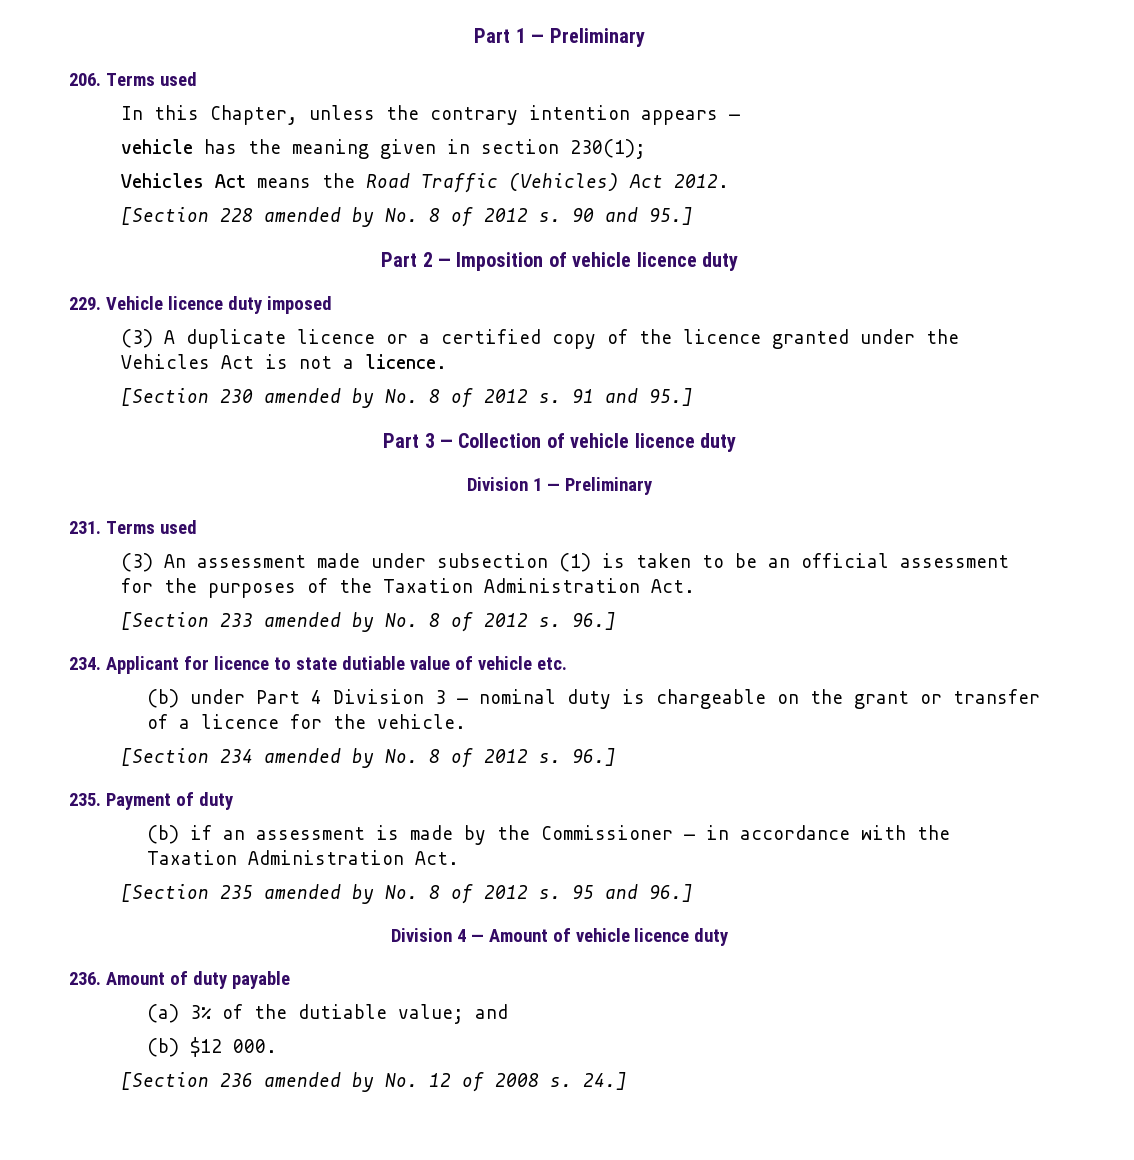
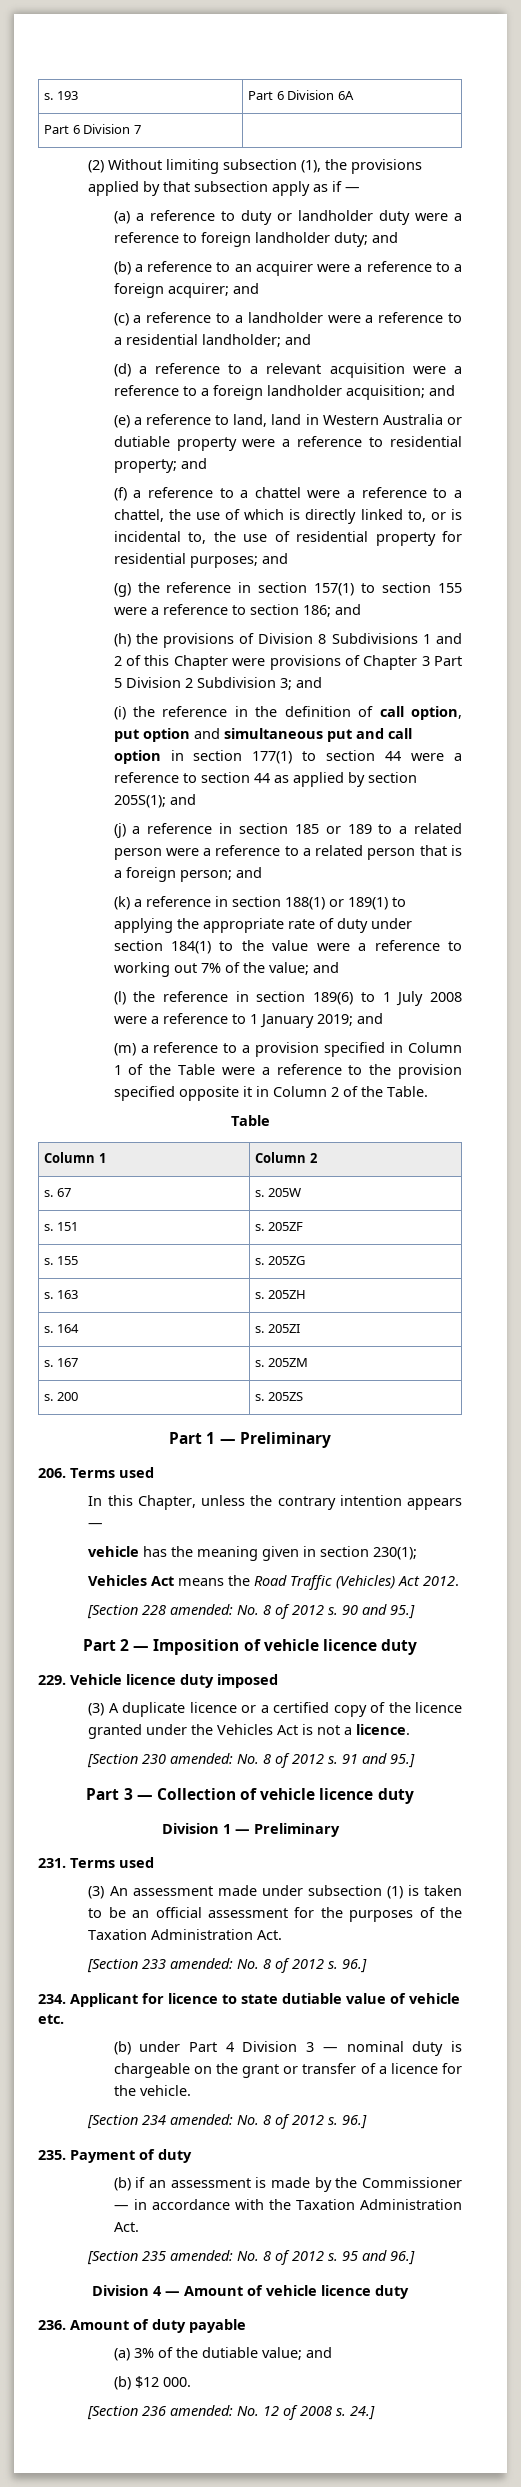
(474, 35) none -> [44,91,78,100] [248,90,354,100] [44,124,141,134] [88,159,423,174] [88,181,361,196] [113,210,463,225] [113,232,398,247] [113,261,462,276] [113,283,259,298] [113,312,462,326] [113,334,311,347] [113,363,462,378] [113,385,455,400] [113,414,462,428] [113,436,462,451] [113,458,207,473] [113,487,463,501] [113,509,463,524] [113,531,462,546] [113,553,288,568] [113,582,463,597] [113,604,361,617] [113,633,463,648] [113,655,462,670] [113,677,322,690] [113,706,462,720] [113,728,412,742] [113,750,463,764] [113,772,417,787] [113,794,196,808] [113,823,462,838] [113,845,462,860] [113,867,262,882] [113,896,406,910] [113,918,412,933] [113,940,463,954] [113,962,339,977] [113,991,462,1006] [113,1013,383,1028] [113,1042,462,1057] [113,1064,462,1079] [113,1086,428,1101] [230,1115,270,1126] [44,1152,106,1163] [255,1152,317,1163] [44,1188,71,1197] [255,1188,301,1197] [44,1222,78,1231] [255,1222,303,1231] [44,1256,78,1265] [255,1256,305,1265] [44,1290,78,1299] [255,1290,306,1299] [44,1324,79,1333] [255,1324,300,1333] [44,1358,78,1367] [255,1358,308,1367] [44,1392,78,1401] [255,1392,303,1401] s. 193 | Part 6 Division 6A // Part 6 Division 7 | // (2) Without limiting subsection (1), the provisions applied by that subsection apply as if — // (a) a reference to duty or landholder duty were a reference to foreign landholder duty; and // (b) a reference to an acquirer were a reference to a foreign acquirer; and // (c) a reference to a landholder were a reference to a residential landholder; and // (d) a reference to a relevant acquisition were a reference to a foreign landholder acquisition; and // (e) a reference to land, land in Western Australia or dutiable property were a reference to residential property; and // (f) a reference to a chattel were a reference to a chattel, the use of which is directly linked to, or is incidental to, the use of residential property for residential purposes; and // (g) the reference in section 157(1) to section 155 were a reference to section 186; and // (h) the provisions of Division 8 Subdivisions 1 and 2 of this Chapter were provisions of Chapter 3 Part 5 Division 2 Subdivision 3; and // (i) the reference in the definition of call option, put option and simultaneous put and call option in section 177(1) to section 44 were a reference to section 44 as applied by section 205S(1); and // (j) a reference in section 185 or 189 to a related person were a reference to a related person that is a foreign person; and // (k) a reference in section 188(1) or 189(1) to applying the appropriate rate of duty under section 184(1) to the value were a reference to working out 7% of the value; and // (l) the reference in section 189(6) to 1 July 2008 were a reference to 1 January 2019; and // (m) a reference to a provision specified in Column 1 of the Table were a reference to the provision specified opposite it in Column 2 of the Table. // Table // Column 1 | Column 2 // s. 67 | s. 205W // s. 151 | s. 205ZF // s. 155 | s. 205ZG // s. 163 | s. 205ZH // s. 164 | s. 205ZI // s. 167 | s. 205ZM // s. 200 | s. 205ZS //
[263,207,374,227] amended by -> [170,1604,234,1615] amended:
[263,388,374,408] amended by -> [170,1753,234,1764] amended:
[263,612,374,632] amended by -> [170,1958,234,1969] amended:
[263,748,374,768] amended by -> [170,2114,234,2125] amended:
[263,884,374,904] amended by -> [170,2250,234,2261] amended:
[263,1072,374,1092] amended by -> [170,2405,234,2416] amended:

